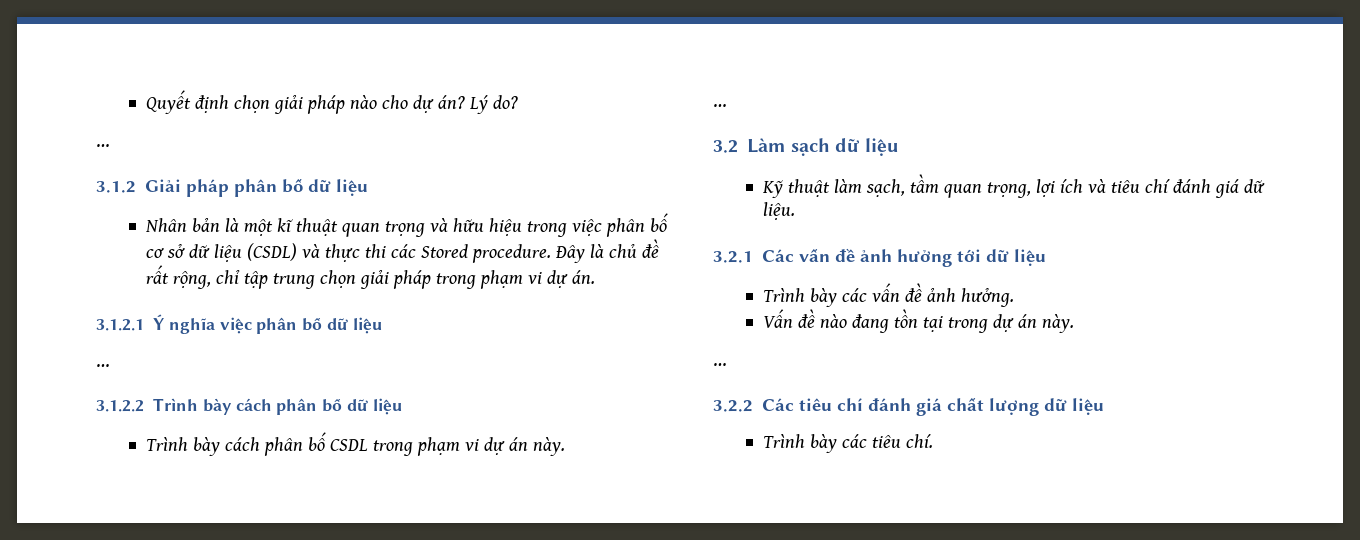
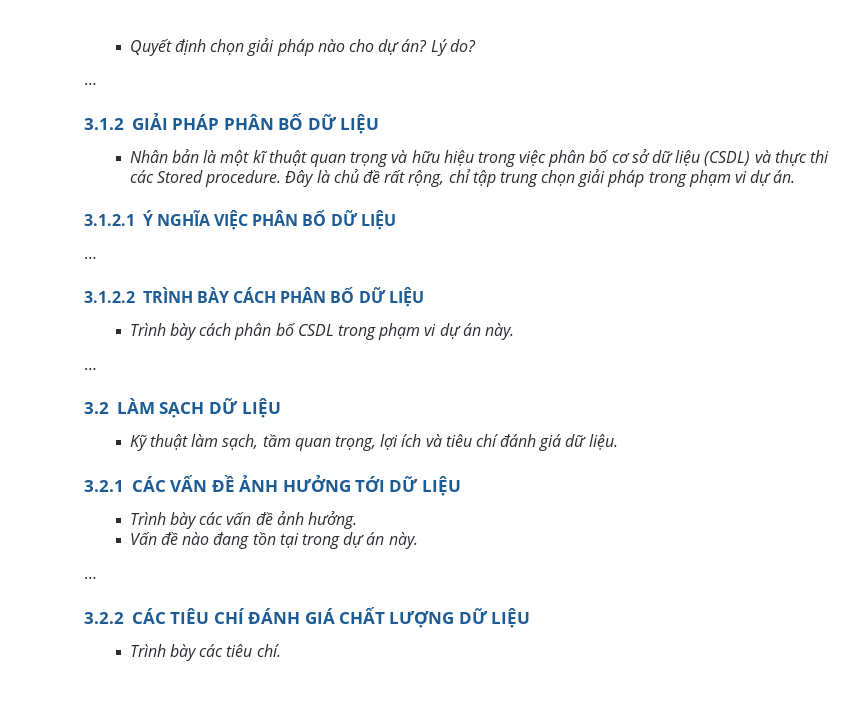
[145,179,369,197] Giải pháp phân bố dữ liệu -> [131,113,380,134] GIẢI PHÁP PHÂN BỐ DỮ LIỆU
[168,317,382,334] [96,364,110,367] [96,398,402,415] nghĩa việc phân bố dữ liệu // … // 3.1.2.2 Trình bày cách phân bố dữ liệu -> [156,210,396,230] [84,256,97,259] [84,287,424,307] NGHĨA VIỆC PHÂN BỐ DỮ LIỆU // … // 3.1.2.2 TRÌNH BÀY CÁCH PHÂN BỐ DỮ LIỆU
[747,138,900,156] Làm sạch dữ liệu -> [116,398,281,418] LÀM SẠCH DỮ LIỆU
[762,248,1047,267] Các vấn đề ảnh hưởng tới dữ liệu -> [131,475,461,496] CÁC VẤN ĐỀ ẢNH HƯỞNG TỚI DỮ LIỆU
[762,398,1105,416] Các tiêu chí đánh giá chất lượng dữ liệu -> [131,607,531,628] CÁC TIÊU CHÍ ĐÁNH GIÁ CHẤT LƯỢNG DỮ LIỆU

